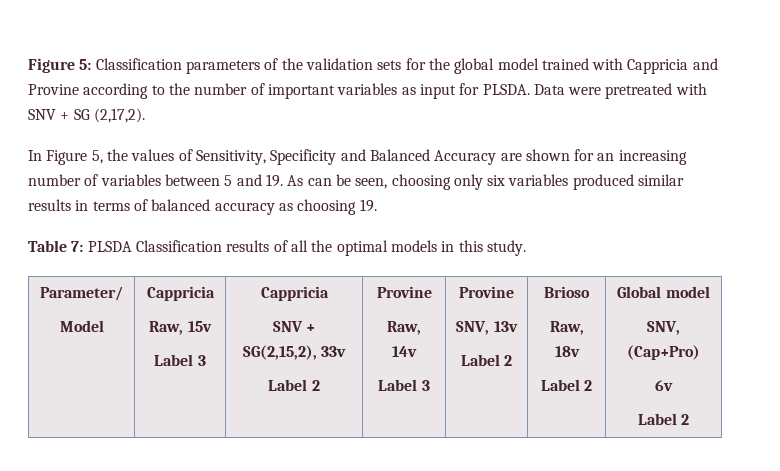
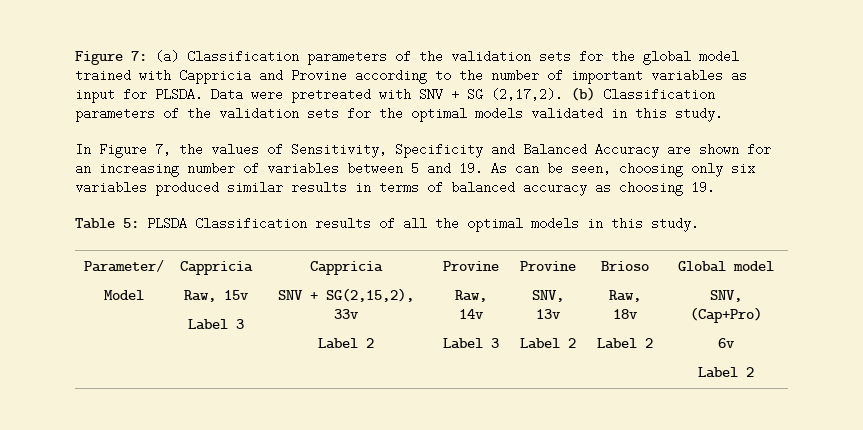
[28,58,92,73] Figure 5: -> [75,50,179,65] Figure 7: (a)
(145, 115) none -> [571,87,715,101] [75,107,723,122] (b) Classification parameters of the validation sets for the optimal models validated in this study.
[91,150,103,164] 5, -> [155,143,171,156] 7,
[71,241,84,252] 7: -> [123,218,139,228] 5:

